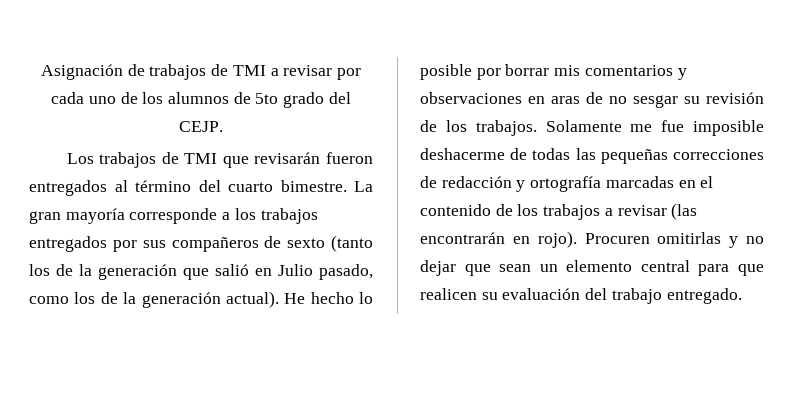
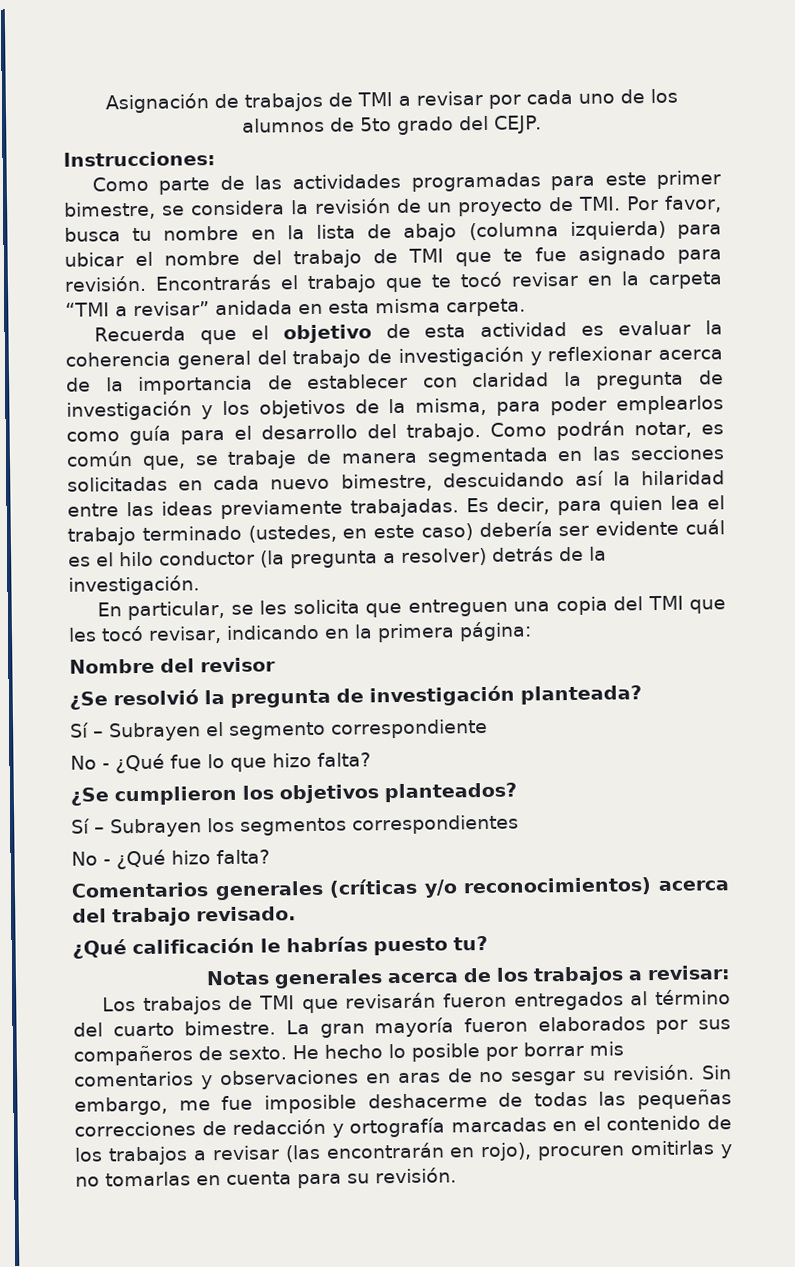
(223, 126) none -> [63,151,216,167] [91,170,722,195] [64,195,723,220] [64,220,722,242] [64,245,722,269] [64,271,723,294] [65,298,527,317] [93,320,724,345] [65,346,723,370] [66,370,724,395] [66,395,725,421] [66,420,724,446] [66,445,725,470] [67,470,725,492] [67,495,725,520] [67,519,725,546] [68,546,607,569] [68,575,200,596] [96,595,727,621] [68,621,532,644] [69,657,276,674] [69,685,642,710] [70,718,488,742] [70,752,371,774] [70,782,517,806] [71,814,519,838] [71,849,270,870] [71,877,730,901] [72,906,296,927] [72,935,488,959] [206,965,731,989] // Instrucciones: // Como parte de las actividades programadas para este primer bimestre, se considera la revisión de un proyecto de TMI. Por favor, busca tu nombre en la lista de abajo (columna izquierda) para ubicar el nombre del trabajo de TMI que te fue asignado para revisión. Encontrarás el trabajo que te tocó revisar en la carpeta “TMI a revisar” anidada en esta misma carpeta. // Recuerda que el objetivo de esta actividad es evaluar la coherencia general del trabajo de investigación y reflexionar acerca de la importancia de establecer con claridad la pregunta de investigación y los objetivos de la misma, para poder emplearlos como guía para el desarrollo del trabajo. Como podrán notar, es común que, se trabaje de manera segmentada en las secciones solicitadas en cada nuevo bimestre, descuidando así la hilaridad entre las ideas previamente trabajadas. Es decir, para quien lea el trabajo terminado (ustedes, en este caso) debería ser evidente cuál es el hilo conductor (la pregunta a resolver) detrás de la investigación. // En particular, se les solicita que entreguen una copia del TMI que les tocó revisar, indicando en la primera página: // Nombre del revisor // ¿Se resolvió la pregunta de investigación planteada? // Sí – Subrayen el segmento correspondiente // No - ¿Qué fue lo que hizo falta? // ¿Se cumplieron los objetivos planteados? // Sí – Subrayen los segmentos correspondientes // No - ¿Qué hizo falta? // Comentarios generales (críticas y/o reconocimientos) acerca del trabajo revisado. // ¿Qué calificación le habrías puesto tu? // Notas generales acerca de los trabajos a revisar:
[129,208,318,224] [29,235,373,252] [29,264,373,280] [29,291,279,308] corresponde a los trabajos entregados por sus compañeros de sexto (tanto los de la generación que salió en Julio pasado, como los de la generación actual). -> [464,1016,731,1035] [73,1045,287,1066] fueron elaborados por sus compañeros de sexto.
[706,92,764,104] [420,120,622,136] revisión de los trabajos. Solamente -> [612,1064,732,1081] [74,1096,168,1116] revisión. Sin embargo,
[537,231,650,248] rojo). Procuren -> [480,1142,626,1162] rojo), procuren
[420,260,764,276] [420,288,742,304] dejar que sean un elemento central para que realicen su evaluación del trabajo entregado. -> [105,1167,457,1189] tomarlas en cuenta para su revisión.

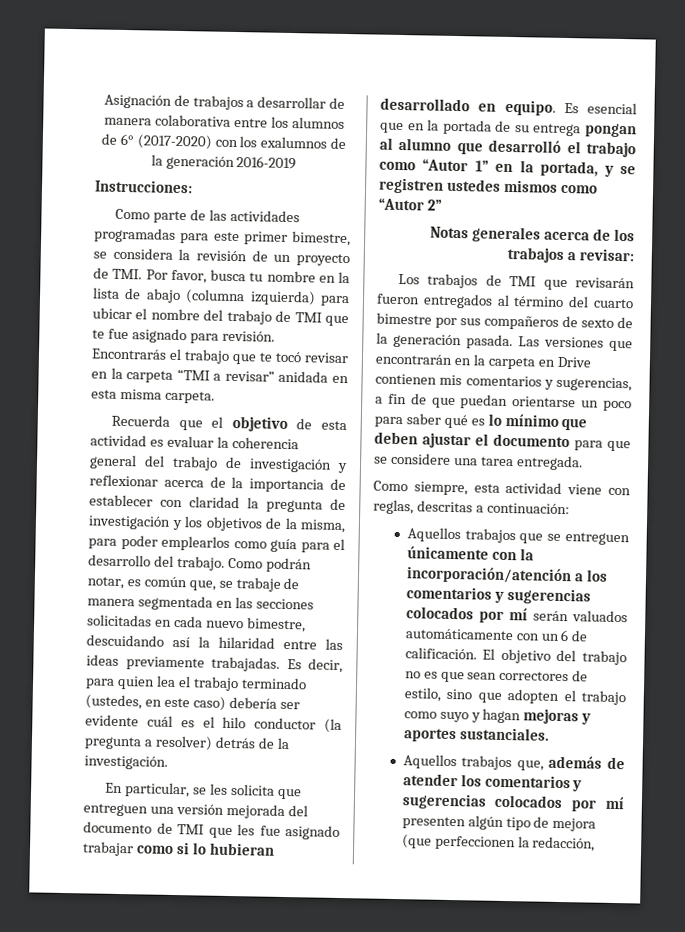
[327,88,678,109] [241,115,543,135] de TMI a revisar por cada uno de los alumnos de 5to grado del CEJP. -> [246,96,346,109] [104,114,345,129] [100,133,347,150] [150,154,297,170] a desarrollar de manera colaborativa entre los alumnos de 6° (2017-2020) con los exalumnos de la generación 2016-2019
[555,595,727,616] [68,621,532,644] [69,657,276,674] [69,685,642,710] [70,718,488,742] [70,752,371,774] [70,782,517,806] [71,814,519,838] [71,849,270,870] [71,877,730,901] [72,906,296,927] [72,935,488,959] copia del TMI que les tocó revisar, indicando en la primera página: // Nombre del revisor // ¿Se resolvió la pregunta de investigación planteada? // Sí – Subrayen el segmento correspondiente // No - ¿Qué fue lo que hizo falta? // ¿Se cumplieron los objetivos planteados? // Sí – Subrayen los segmentos correspondientes // No - ¿Qué hizo falta? // Comentarios generales (críticas y/o reconocimientos) acerca del trabajo revisado. // ¿Qué calificación le habrías puesto tu? -> [175,803,308,820] [83,821,340,841] [82,841,275,857] [380,97,637,116] [380,119,637,138] [379,137,636,158] [379,158,636,177] [378,177,598,194] [378,197,442,211] versión mejorada del documento de TMI que les fue asignado trabajar como si lo hubieran desarrollado en equipo. Es esencial que en la portada de su entrega pongan al alumno que desarrolló el trabajo como “Autor 1” en la portada, y se registren ustedes mismos como “Autor 2”
[184,1016,731,1038] [73,1041,624,1066] [74,1064,732,1090] [74,1089,732,1116] [74,1115,732,1138] [74,1140,733,1166] [75,1167,457,1189] bimestre. La gran mayoría fueron elaborados por sus compañeros de sexto. He hecho lo posible por borrar mis comentarios y observaciones en aras de no sesgar su revisión. Sin embargo, me fue imposible deshacerme de todas las pequeñas correcciones de redacción y ortografía marcadas en el contenido de los trabajos a revisar (las encontrarán en rojo), procuren omitirlas y no tomarlas en cuenta para su revisión. -> [376,312,633,330] [376,332,633,352] [375,353,592,370] [375,373,632,392] [375,393,632,412] [374,413,588,431] [374,431,631,452] [374,452,583,471] [373,480,631,496] [373,499,570,515] [406,527,630,546] [406,546,534,561] [405,566,608,585] [405,586,591,605] [405,606,628,623] [404,628,589,642] [404,647,627,666] [404,670,589,683] [403,687,626,706] [403,708,592,725] [403,727,549,743] [402,754,625,771] [402,773,583,792] [401,793,625,812] [401,815,597,832] [401,834,596,852] bimestre por sus compañeros de sexto de la generación pasada. Las versiones que encontrarán en la carpeta en Drive contienen mis comentarios y sugerencias, a fin de que puedan orientarse un poco para saber qué es lo mínimo que deben ajustar el documento para que se considere una tarea entregada. // Como siempre, esta actividad viene con reglas, descritas a continuación: // Aquellos trabajos que se entreguen únicamente con la incorporación/atención a los comentarios y sugerencias colocados por mí serán valuados automáticamente con un 6 de calificación. El objetivo del trabajo no es que sean correctores de estilo, sino que adopten el trabajo como suyo y hagan mejoras y aportes sustanciales. // Aquellos trabajos que, además de atender los comentarios y sugerencias colocados por mí presenten algún tipo de mejora (que perfeccionen la redacción,

